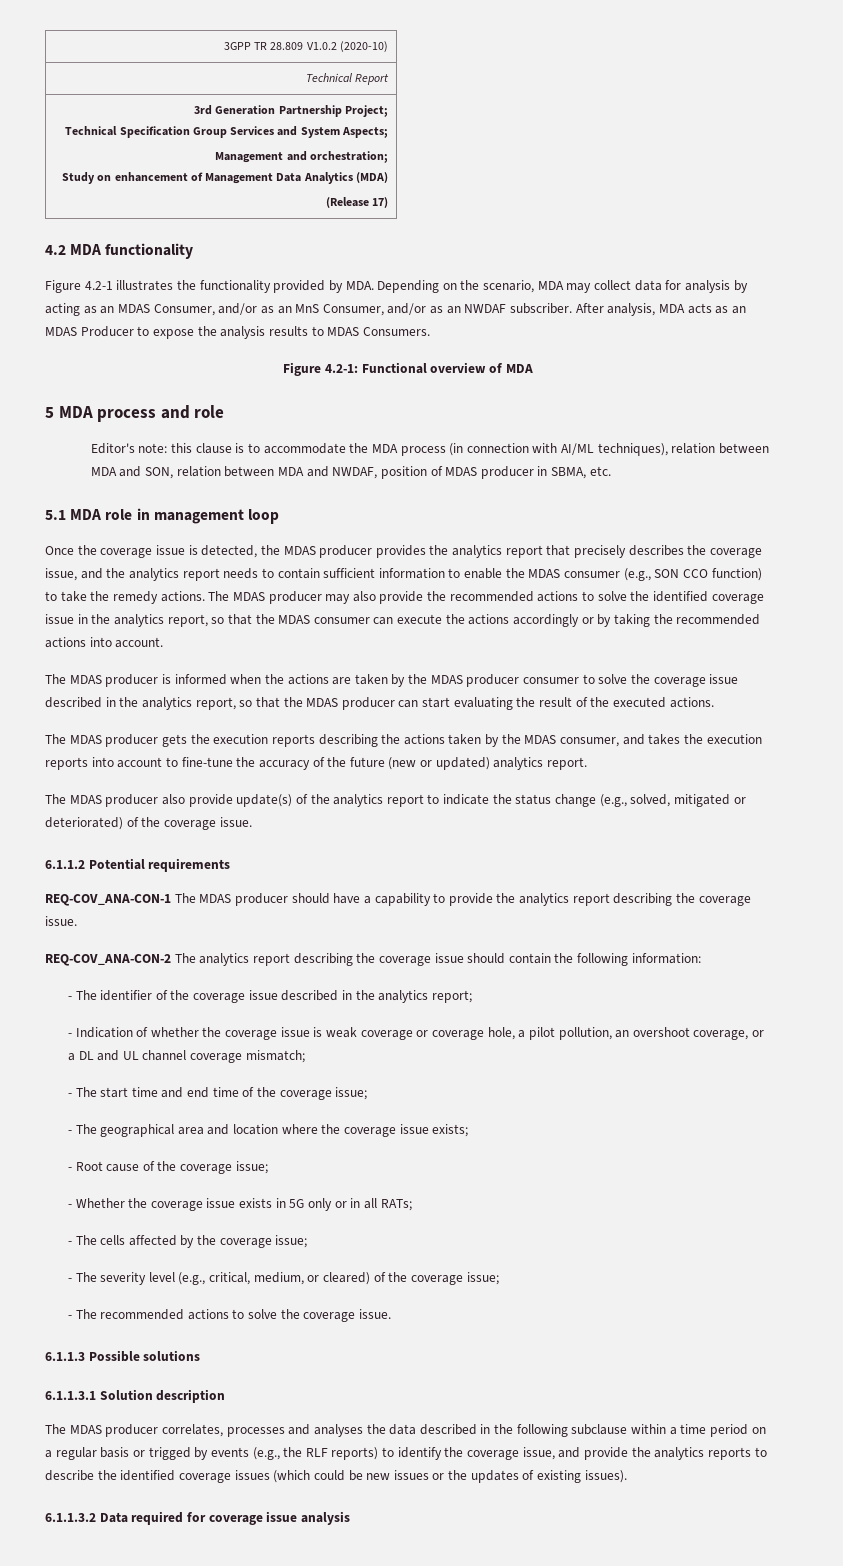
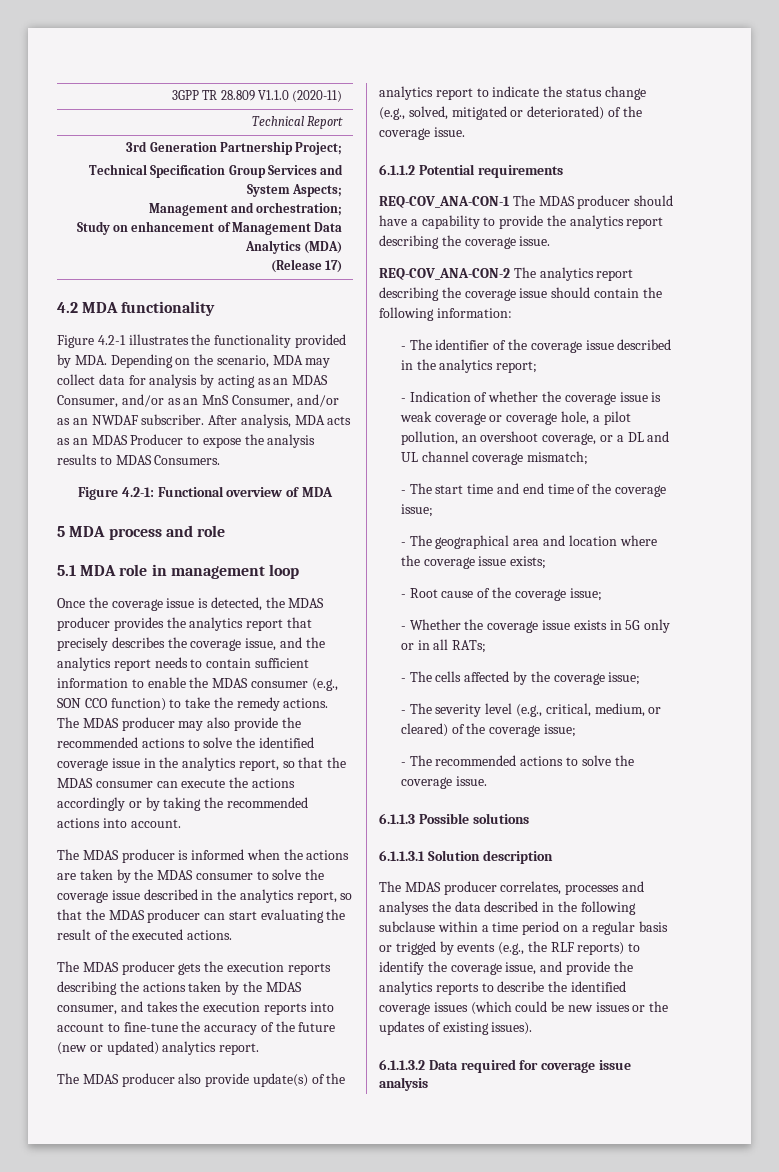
[306,41,388,52] V1.0.2 (2020-10) -> [258,90,343,102] V1.1.0 (2020-11)
[90,443,770,456] [90,466,611,479] // Editor's note: this clause is to accommodate the MDA process (in connection with AI/ML techniques), relation between MDA and SON, relation between MDA and NWDAF, position of MDAS producer in SBMA, etc. -> (226, 531) none
[466,674,520,687] producer -> (194, 875) none

